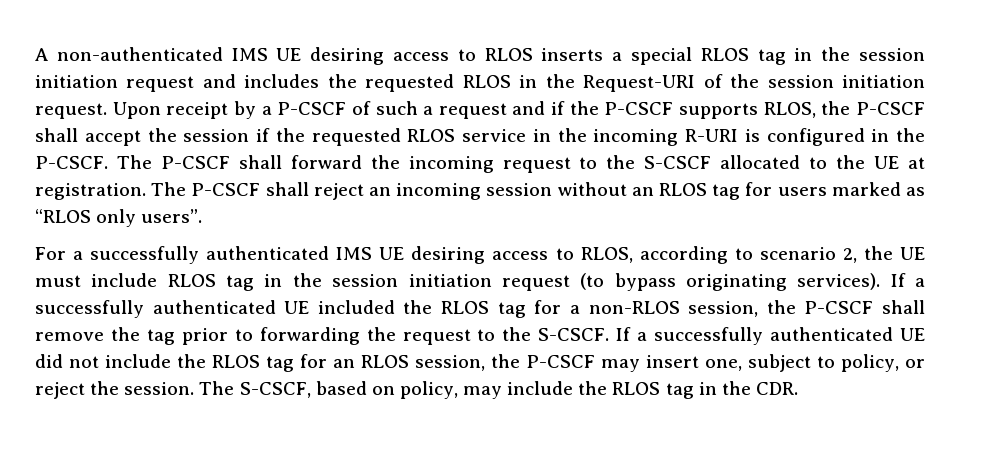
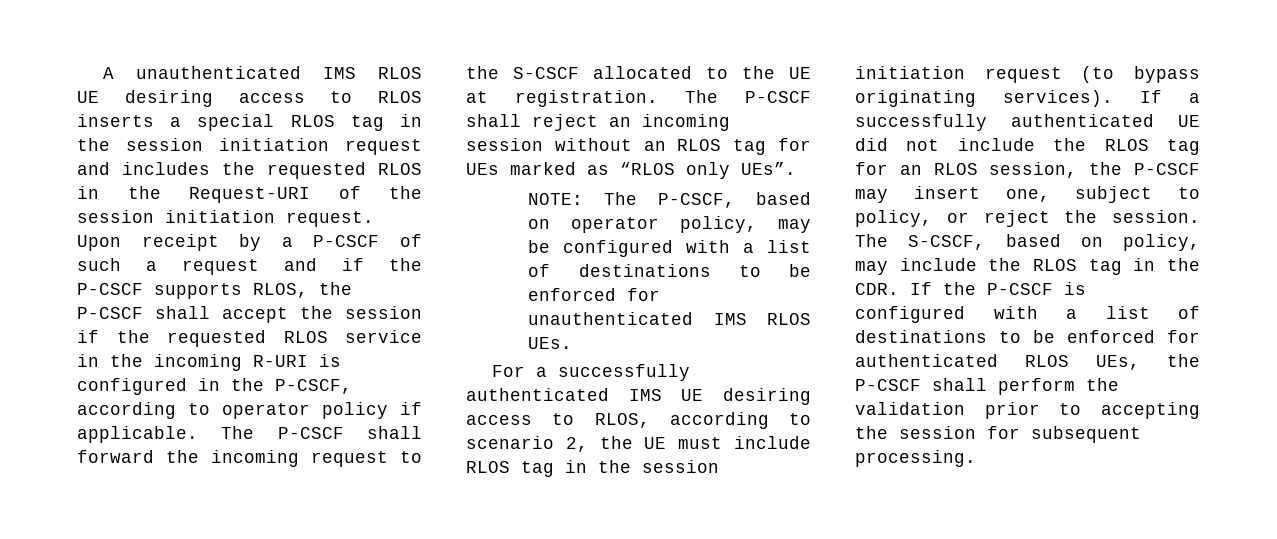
[56,47,268,61] non-authenticated IMS -> [136,66,422,79] unauthenticated IMS RLOS
[35,156,108,169] P-CSCF. -> [275,379,352,394] [77,402,422,419] [77,426,198,443] P-CSCF, according to operator policy if applicable.
[777,187,827,196] users -> [466,163,499,175] UEs
[141,209,203,223] users”. -> [741,162,796,175] [528,192,811,208] [528,216,811,233] [528,240,811,257] [528,264,811,277] [528,288,661,301] [528,312,811,325] [528,337,573,349] UEs”. // NOTE: The P-CSCF, based on operator policy, may be configured with a list of destinations to be enforced for unauthenticated IMS RLOS UEs.
[317,300,926,318] [35,327,926,345] included the RLOS tag for a non-RLOS session, the P-CSCF shall remove the tag prior to forwarding the request to the S-CSCF. If a successfully authenticated UE -> (1200, 121) none
(798, 388) none -> [910,282,1086,295] [855,306,1200,323] [855,330,1200,343] [855,354,1200,370] [855,378,1119,395] [855,402,1200,419] [855,426,1141,443] [855,450,976,467] If the P-CSCF is configured with a list of destinations to be enforced for authenticated RLOS UEs, the P-CSCF shall perform the validation prior to accepting the session for subsequent processing.

